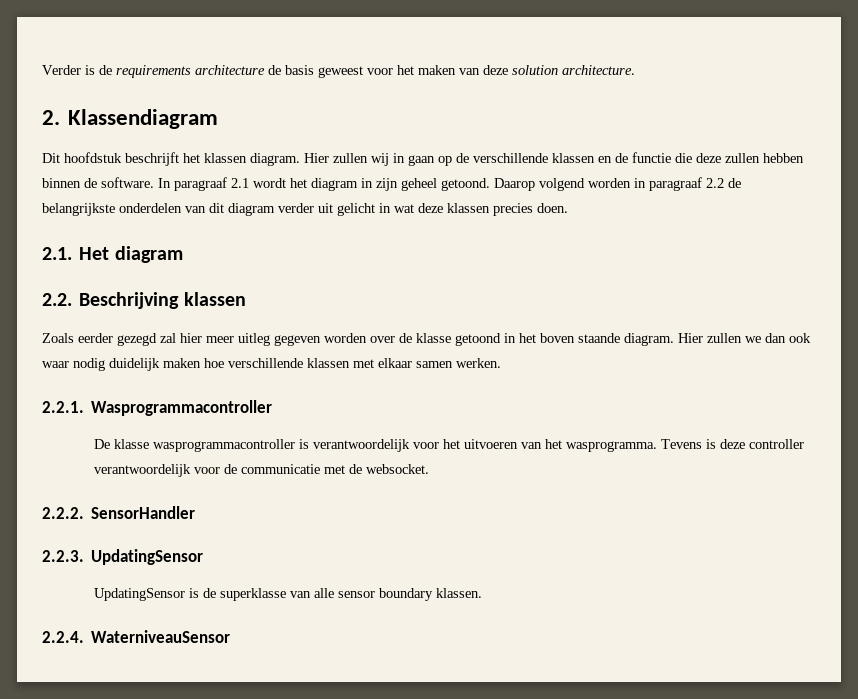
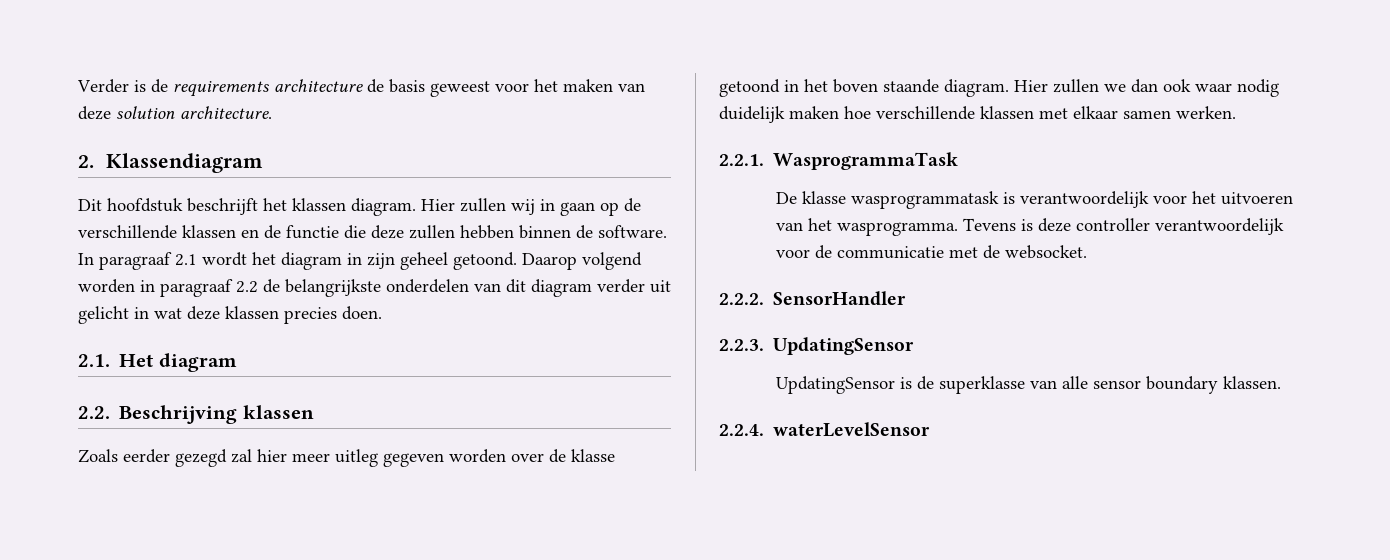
[91,400,273,416] Wasprogrammacontroller -> [773,152,959,170] WasprogrammaTask
[152,439,295,452] wasprogrammacontroller -> [850,191,999,209] wasprogrammatask
[91,630,231,643] WaterniveauSensor -> [773,422,931,437] waterLevelSensor

